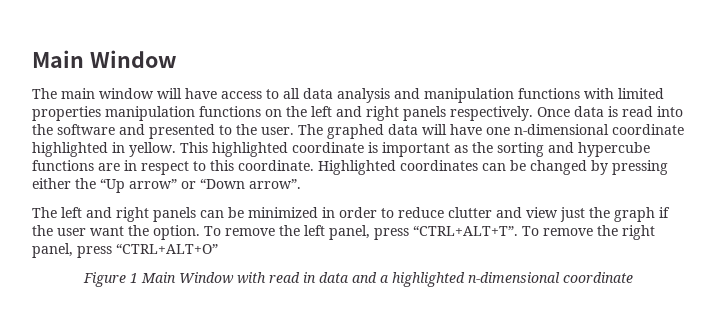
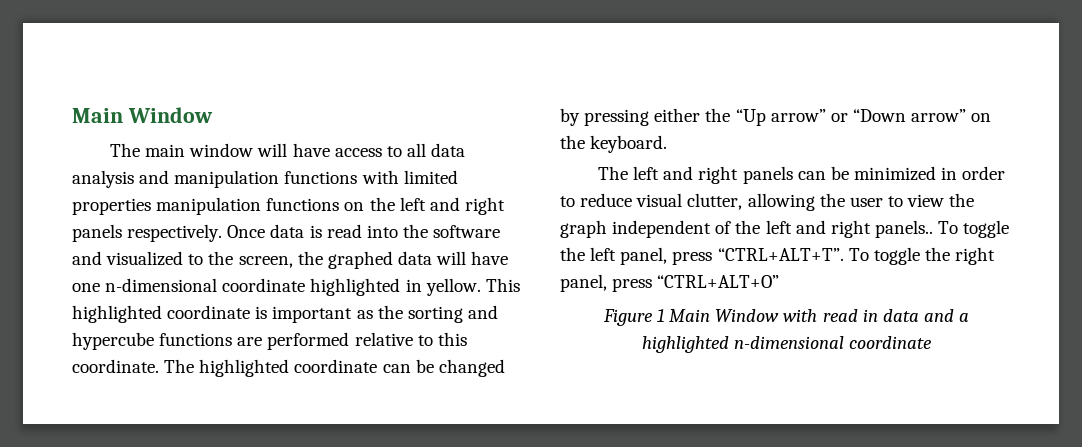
[149,124,215,139] presented -> [106,251,184,266] visualized
[261,124,323,135] user. The -> [238,251,323,268] screen, the
[124,160,189,175] in respect -> [267,332,413,350] performed relative
[318,160,478,175] Highlighted coordinates -> [164,359,378,377] The highlighted coordinate
[249,179,301,189] arrow”. -> [911,109,992,122] [560,135,668,153] arrow” on the keyboard.
[448,207,670,222] [32,225,275,240] clutter and view just the graph if the user want the option. To remove -> [636,193,975,211] [560,220,1010,238] visual clutter, allowing the user to view the graph independent of the left and right panels.. To toggle
[543,228,593,236] remove -> [873,247,920,265] toggle

